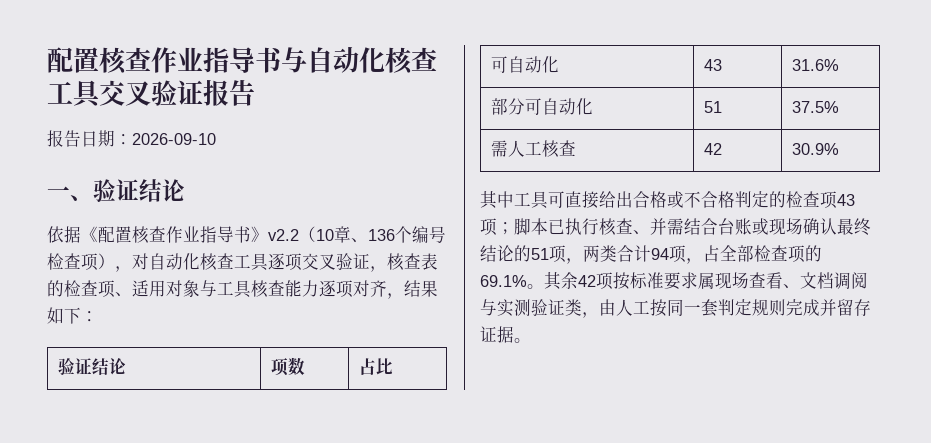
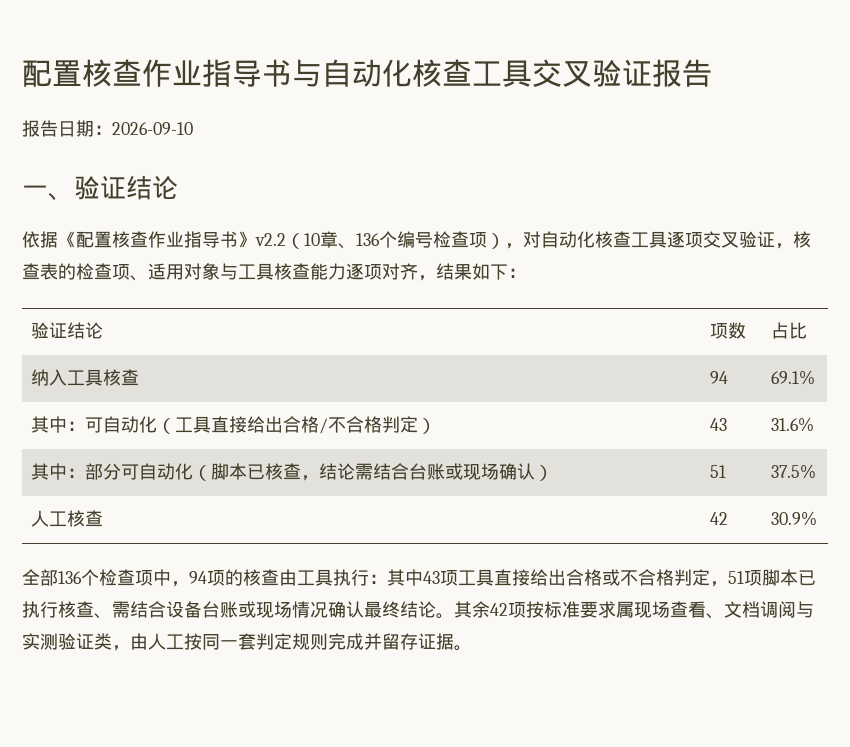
[491,56,560,73] 可自动化 -> [30,369,139,386] [709,371,728,384] [770,370,815,385] [30,416,436,434] 纳入工具核查 | 94 | 69.1% // 其中：可自动化（工具直接给出合格/不合格判定）
(840, 65) none -> [30,463,85,480] 其中：
(594, 106) none -> [192,463,553,481] （脚本已核查，结论需结合台账或现场确认）
[491,140,509,157] 需 -> (816, 471) none
[480,191,565,209] 其中工具可 -> [22,569,494,587] 全部136个检查项中，94项的核查由工具执行：其中43项工具
[769,191,855,209] [480,218,514,236] 的检查项43项； -> [710,570,762,587] ，51项
[650,218,803,235] 并需结合台账或现场 -> [112,601,328,618] 需结合设备台账或现场情况
[514,245,822,264] [480,275,527,287] 的51项，两类合计94项，占全部检查项的69.1% -> (436, 609) none

